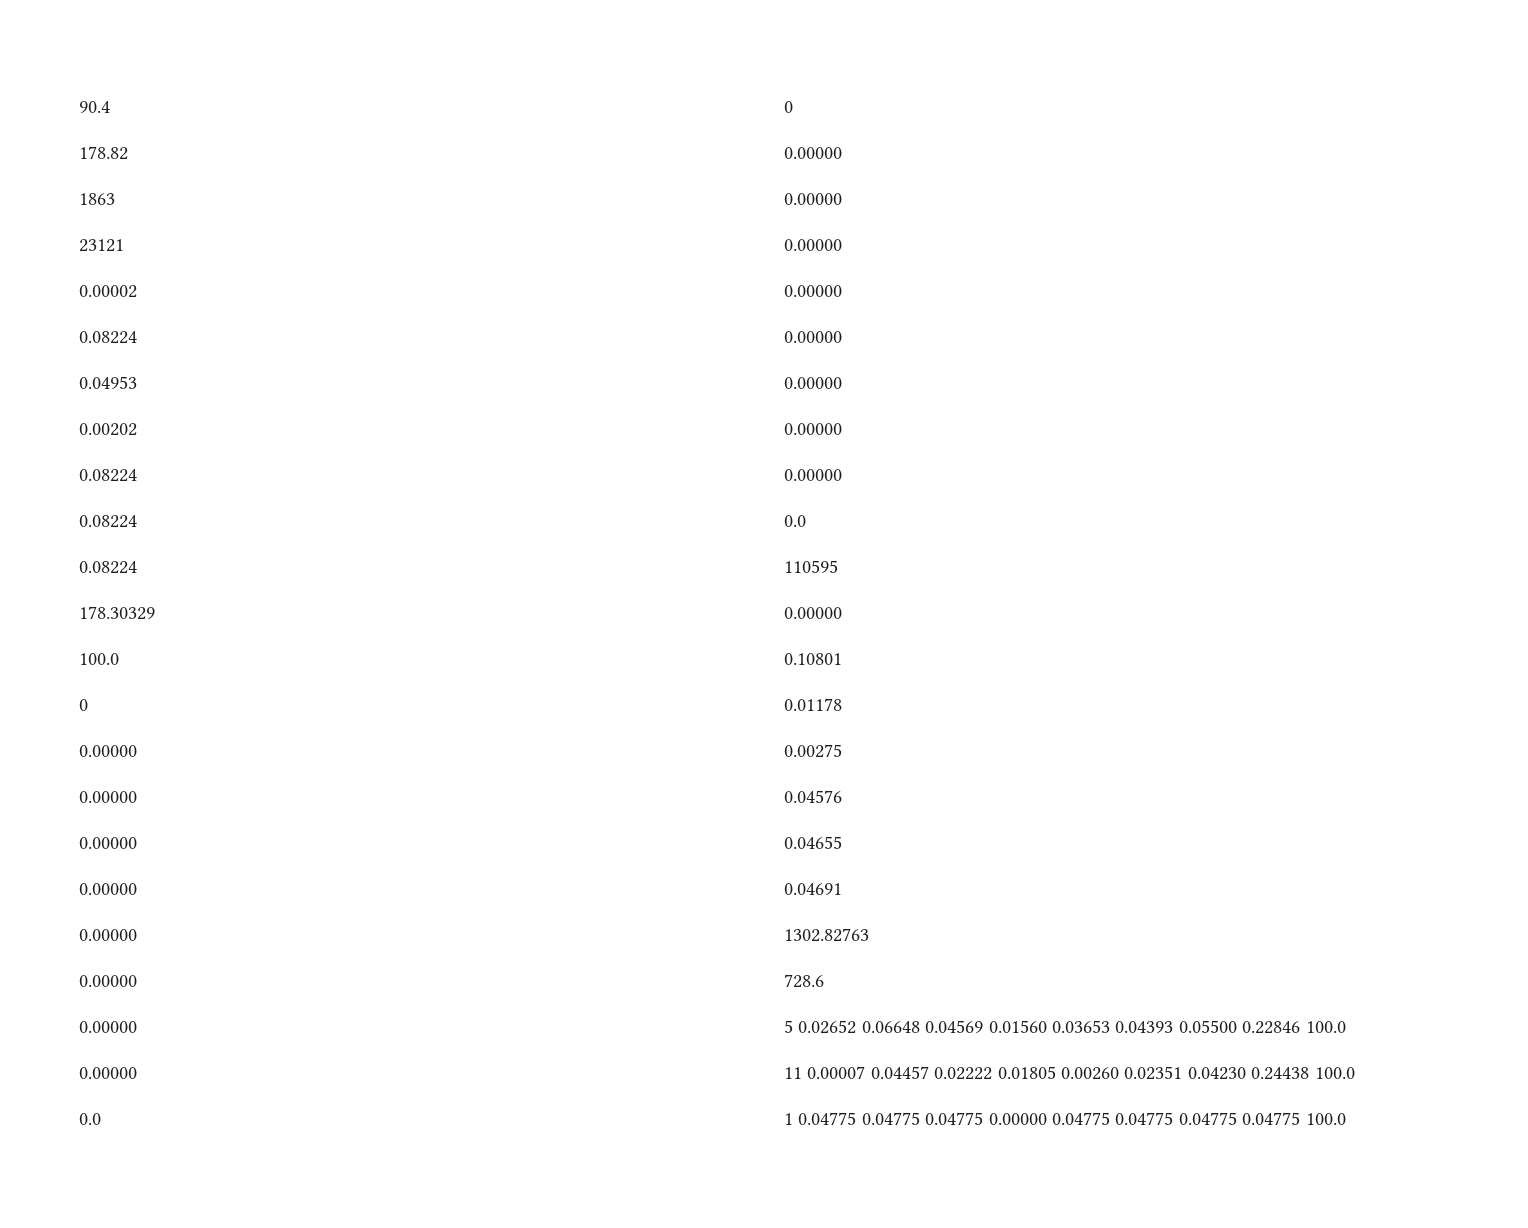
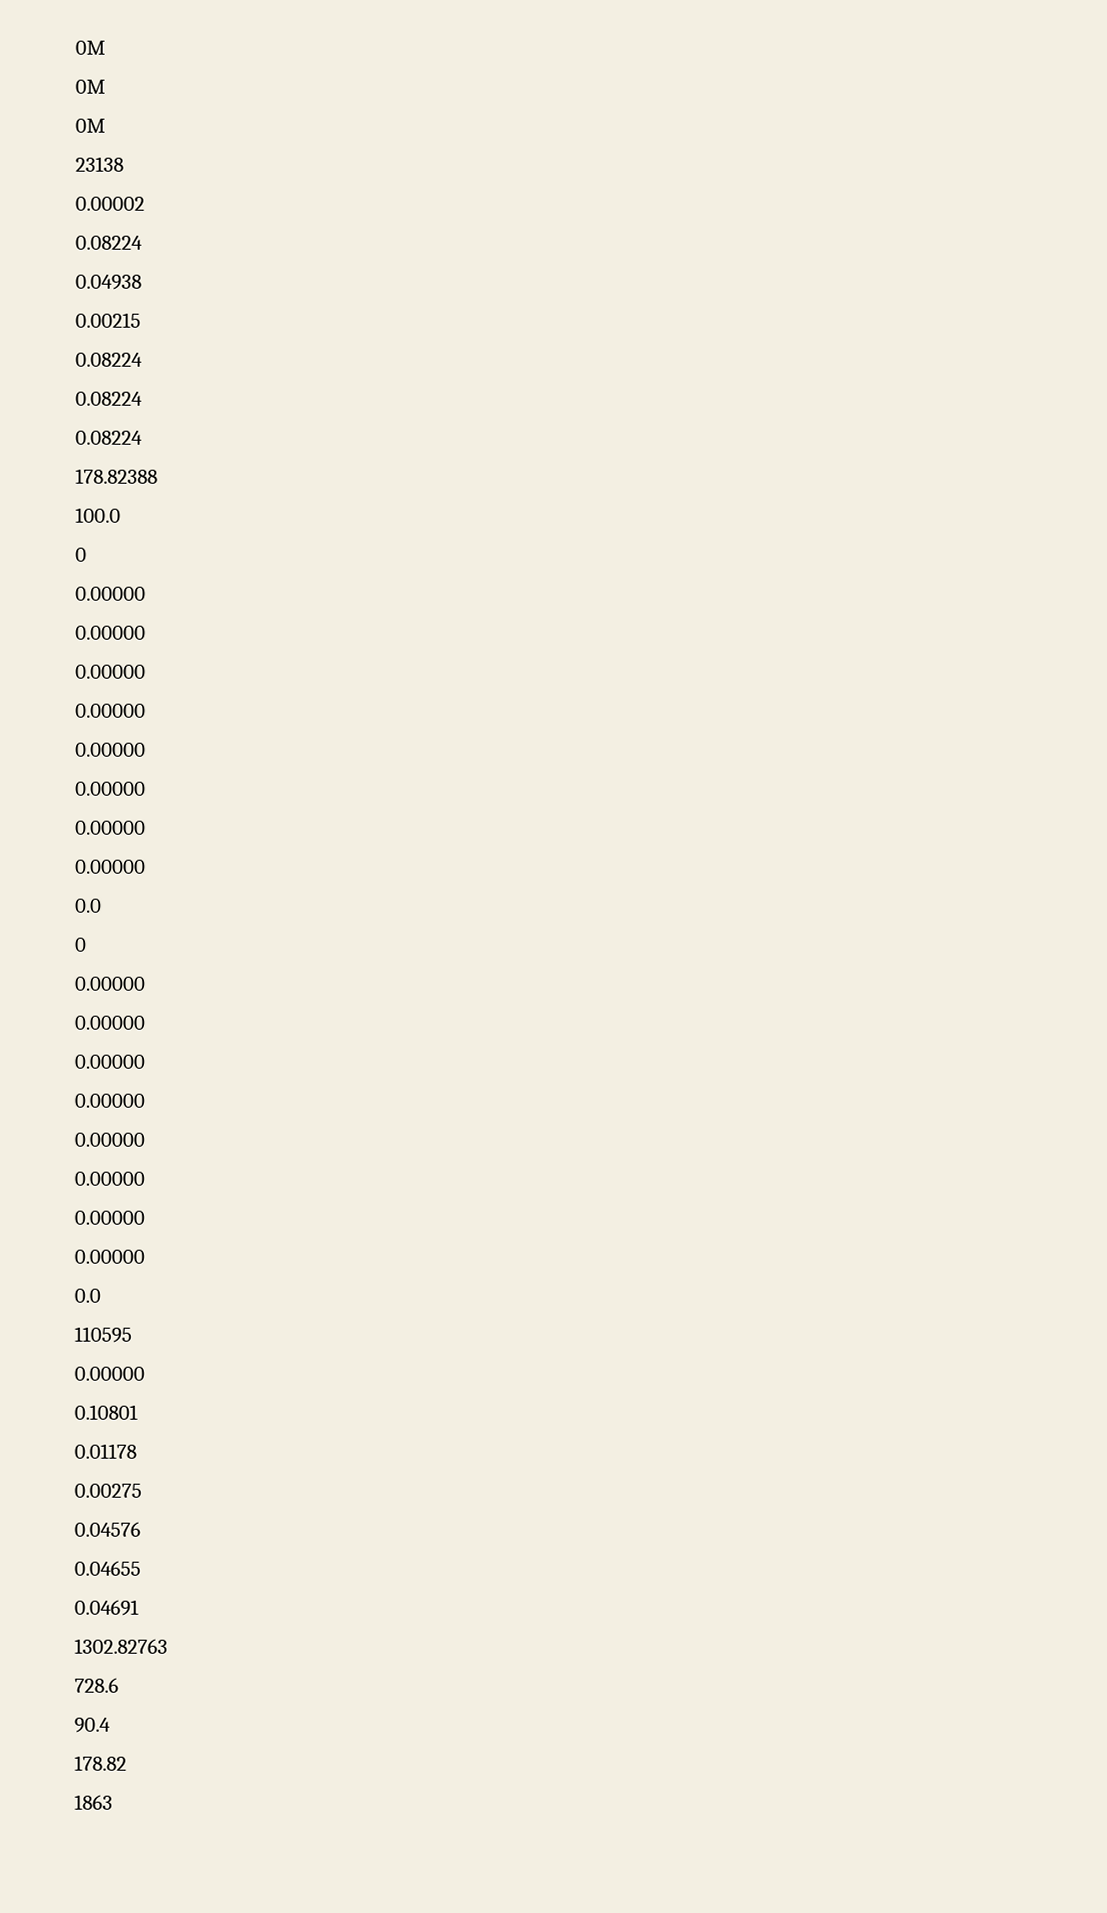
[79,101,110,113] [79,146,128,160] [79,193,115,205] [79,239,124,252] 90.4 // 178.82 // 1863 // 23121 -> [75,40,106,55] [75,79,106,94] [75,118,106,133] [75,156,124,172] 0M // 0M // 0M // 23138
[79,376,137,389] [79,423,137,436] 0.04953 // 0.00202 -> [75,274,142,290] [75,312,141,328] 0.04938 // 0.00215
[79,606,155,620] 178.30329 -> [75,468,158,484] 178.82388
[784,1020,1346,1034] [784,1066,1355,1080] [784,1112,1346,1125] 5 0.02652 0.06648 0.04569 0.01560 0.03653 0.04393 0.05500 0.22846 100.0 // 11 0.00007 0.04457 0.02222 0.01805 0.00260 0.02351 0.04230 0.24438 100.0 // 1 0.04775 0.04775 0.04775 0.00000 0.04775 0.04775 0.04775 0.04775 100.0 -> [74,1717,111,1733] [74,1755,127,1771] [74,1794,113,1810] 90.4 // 178.82 // 1863

